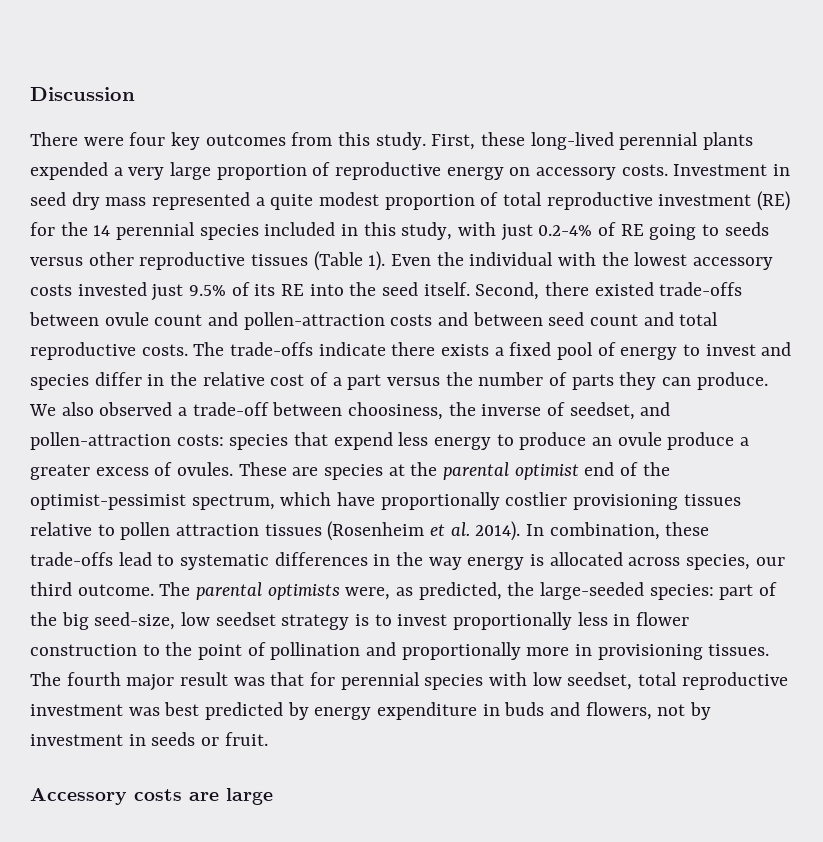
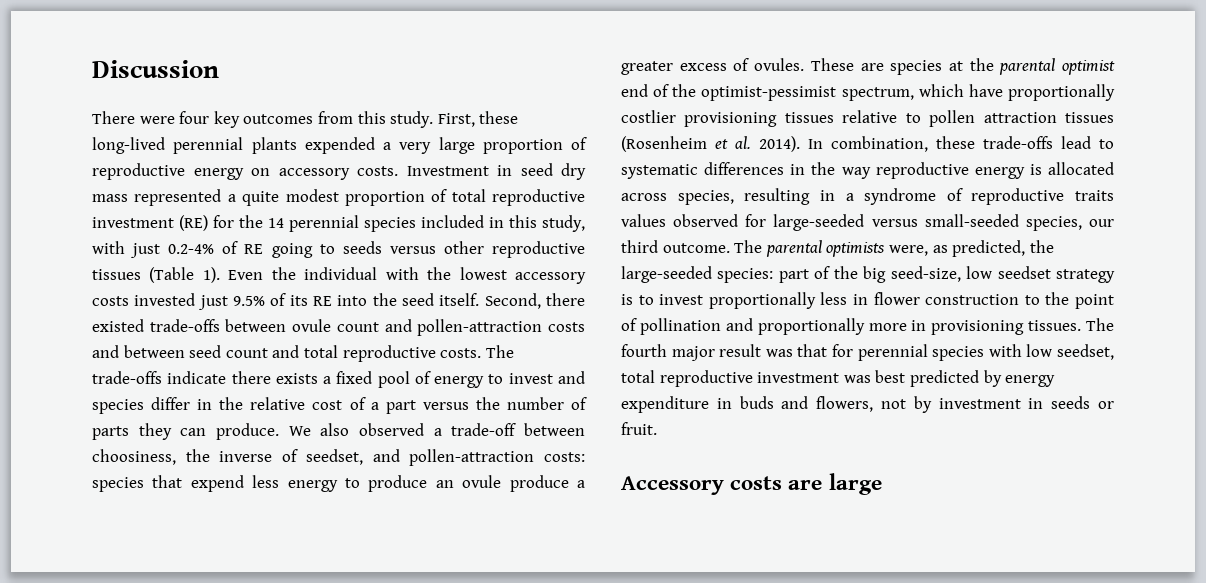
(462, 563) none -> [875,162,969,179] reproductive
(751, 562) none -> [744,188,1114,205] [621,214,1082,231] resulting in a syndrome of reproductive traits values observed for large-seeded versus small-seeded species,

